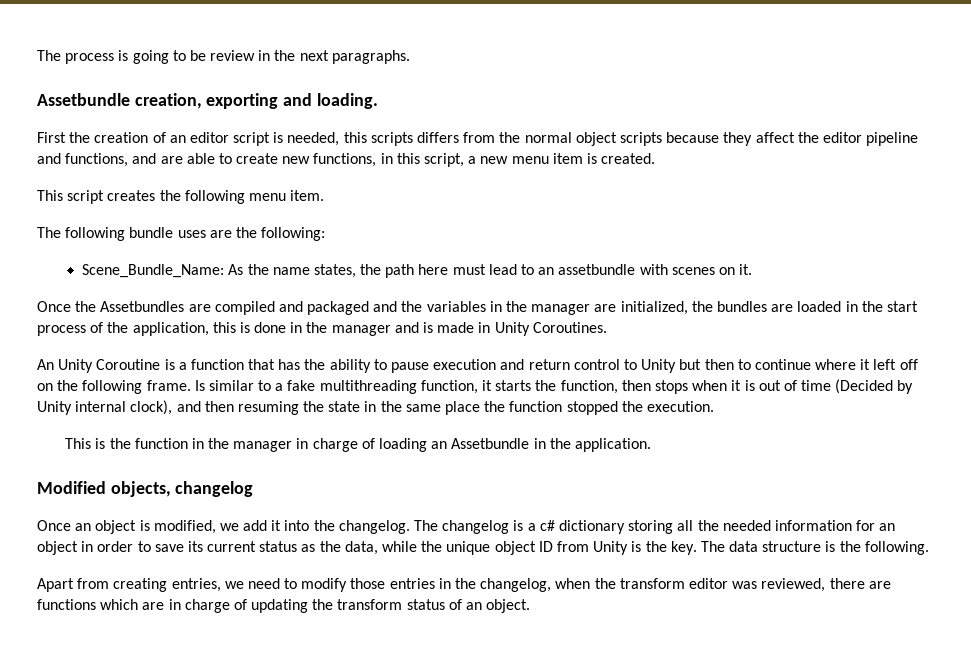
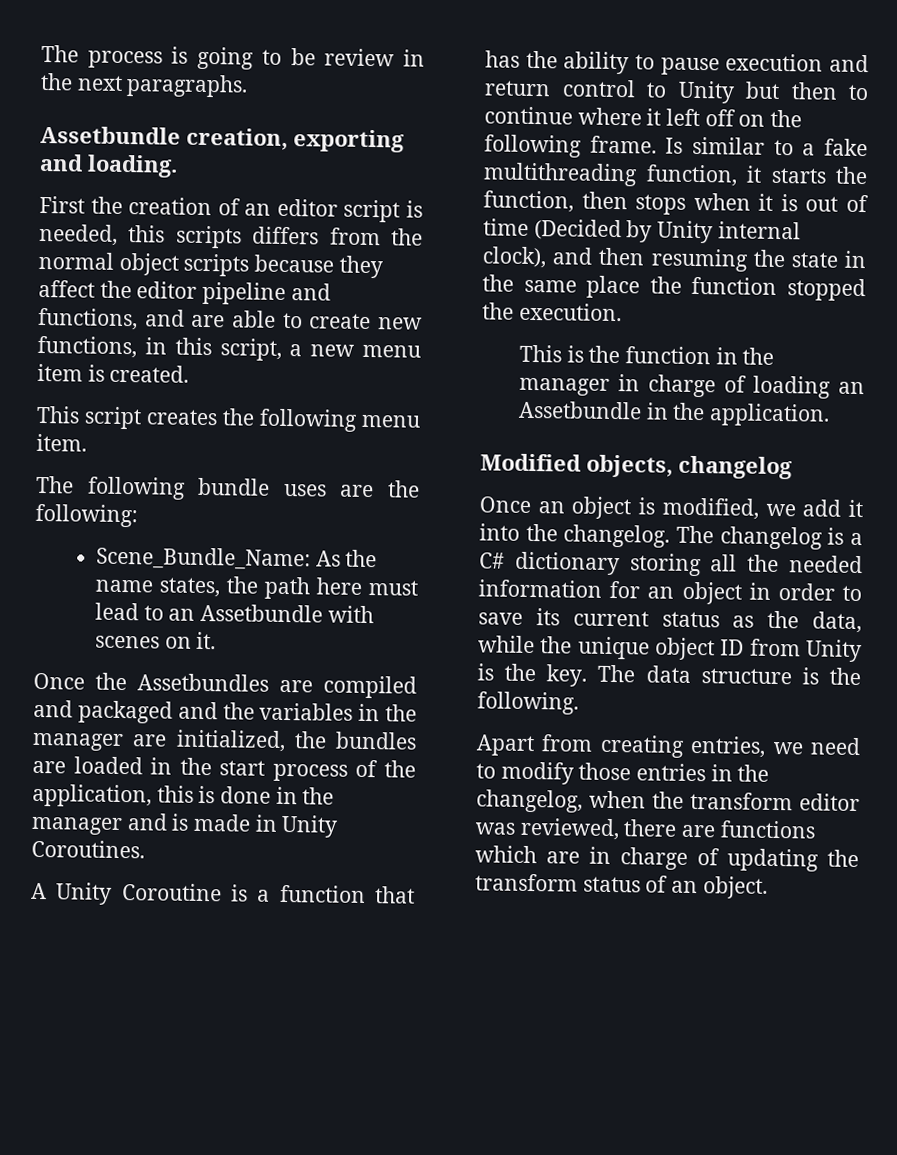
[558,264,636,275] assetbundle -> [200,603,324,623] Assetbundle
[37,359,54,370] An -> [31,882,47,900] A
[539,520,555,531] c# -> [479,552,505,569] C#

